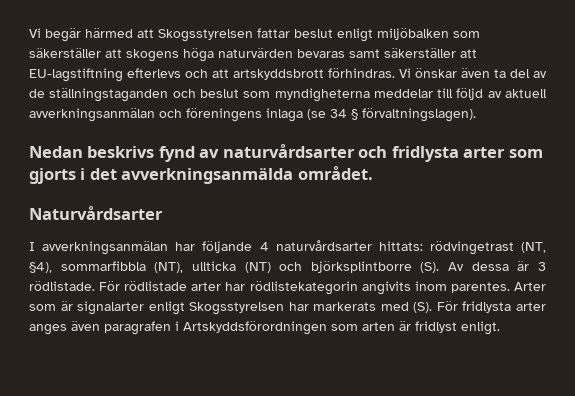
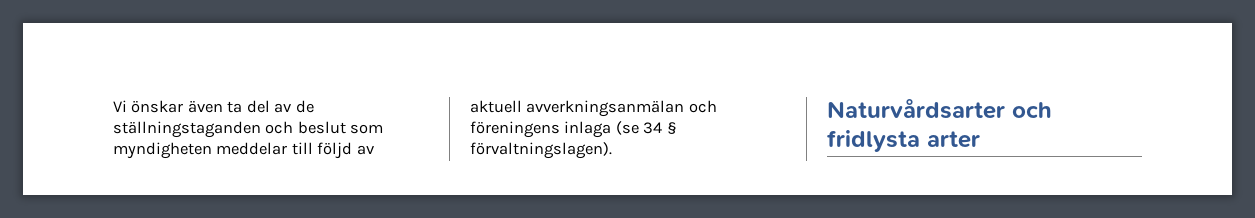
[29,28,480,42] [29,48,477,62] [29,68,411,82] Vi begär härmed att Skogsstyrelsen fattar beslut enligt miljöbalken som säkerställer att skogens höga naturvärden bevaras samt säkerställer att EU-lagstiftning efterlevs och att artskyddsbrott förhindras. Vi -> [113,100,127,112] Vi
[274,88,370,102] myndigheterna -> [113,142,212,159] myndigheten
[29,144,543,162] [29,166,373,184] [29,206,163,220] [29,240,546,255] [29,261,546,273] [29,281,546,295] [29,301,546,315] [29,321,500,335] Nedan beskrivs fynd av naturvårdsarter och fridlysta arter som gjorts i det avverkningsanmälda området. // Naturvårdsarter // I avverkningsanmälan har följande 4 naturvårdsarter hittats: rödvingetrast (NT, §4), sommarfibbla (NT), ullticka (NT) och björksplintborre (S). Av dessa är 3 rödlistade. För rödlistade arter har rödlistekategorin angivits inom parentes. Arter som är signalarter enligt Skogsstyrelsen har markerats med (S). För fridlysta arter anges även paragrafen i Artskyddsförordningen som arten är fridlyst enligt. -> [827,99,1051,119] [827,130,980,152] Naturvårdsarter och fridlysta arter

